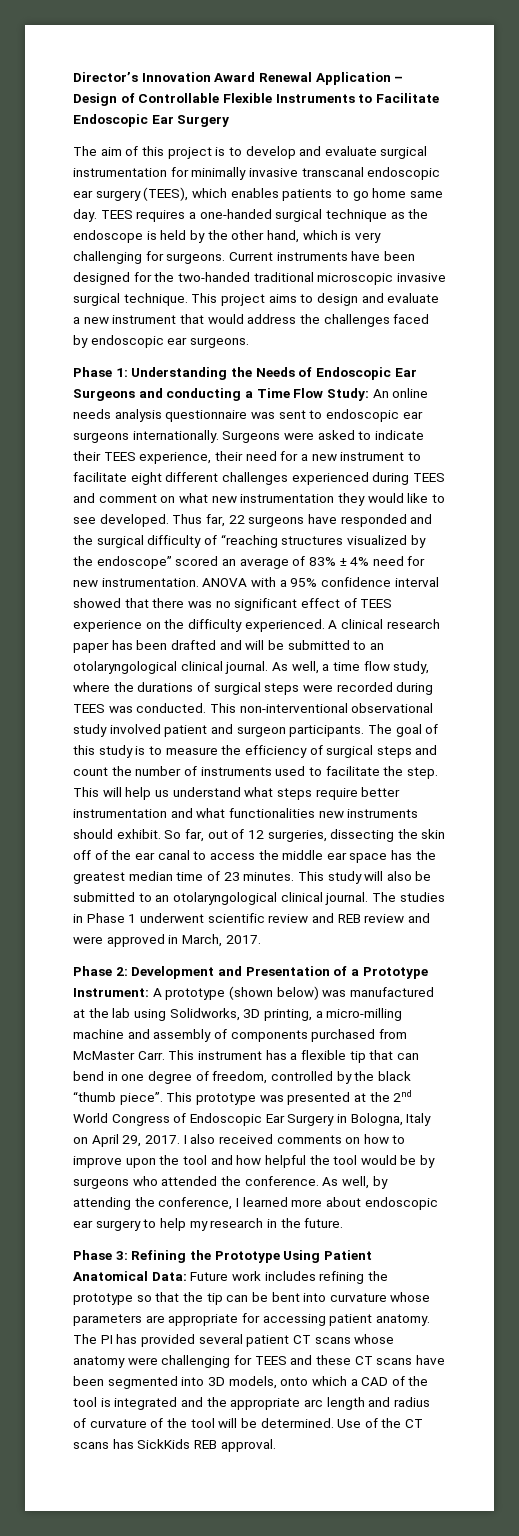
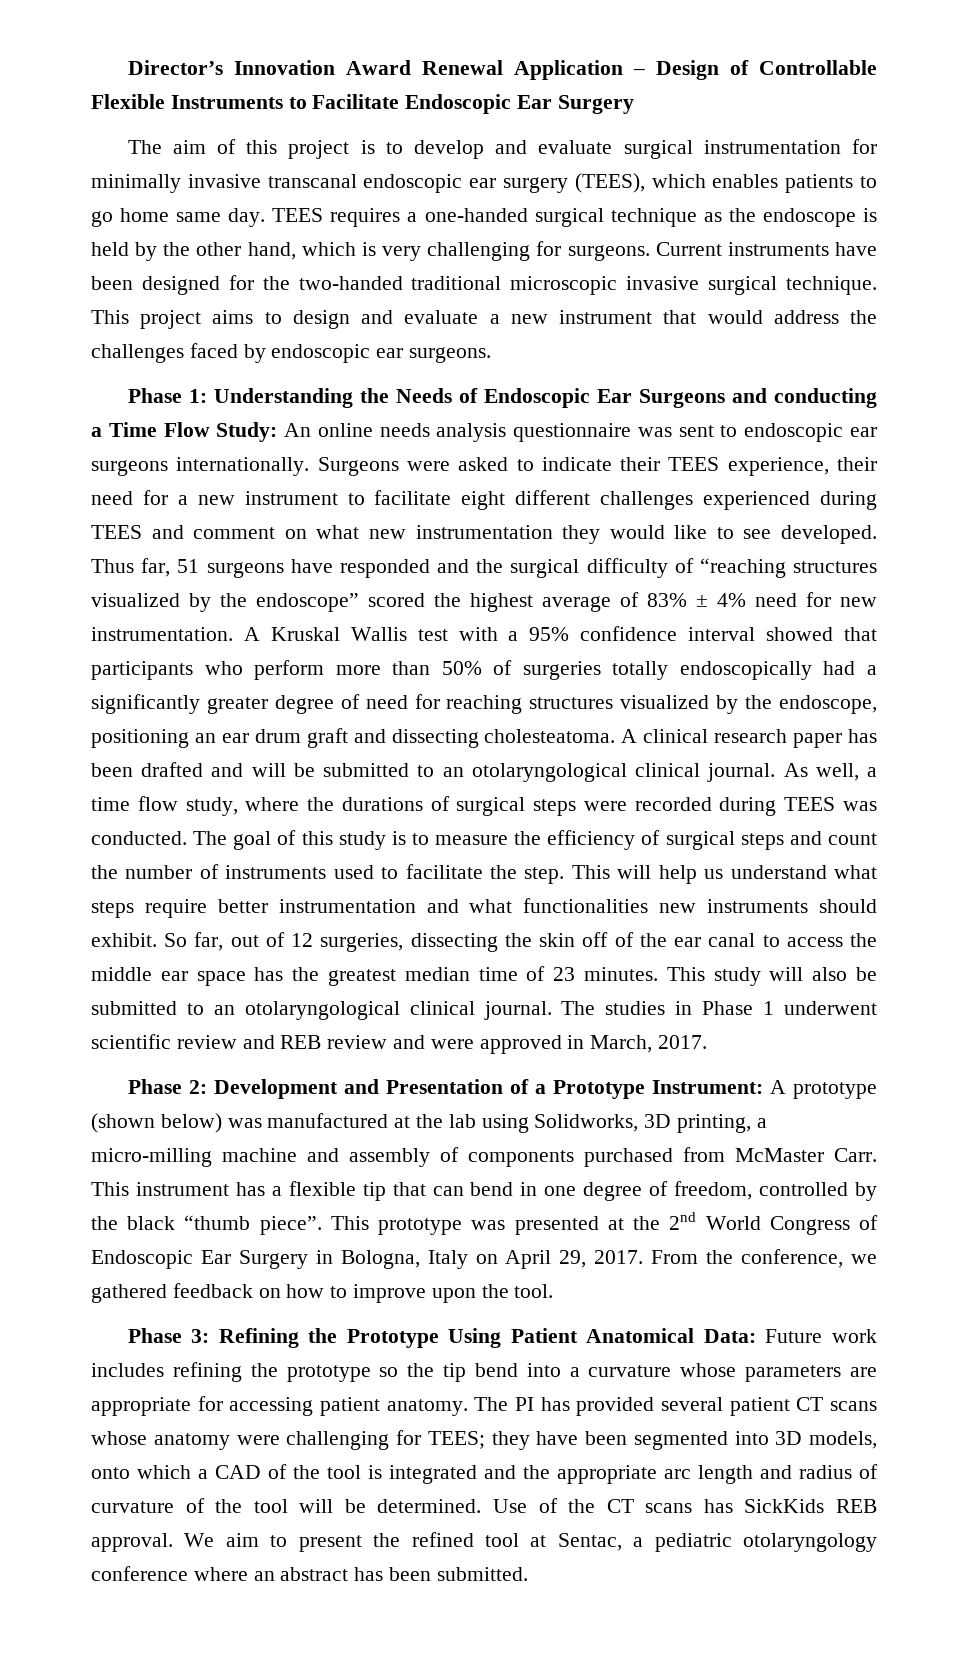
[228,515,245,524] 22 -> [177,559,200,573] 51
[221,559,236,566] an -> [434,593,533,612] the highest
[202,578,248,587] ANOVA -> [243,627,448,641] A Kruskal Wallis test
[152,598,393,611] [73,619,325,632] there was no significant effect of TEES experience on the difficulty experienced. -> [91,660,877,680] [91,694,877,714] [91,728,616,748] participants who perform more than 50% of surgeries totally endoscopically had a significantly greater degree of need for reaching structures visualized by the endoscope, positioning an ear drum graft and dissecting cholesteatoma.
[209,703,434,713] [73,724,365,737] This non-interventional observational study involved patient and surgeon participants. -> (187, 838) none
[183,1134,342,1144] I also received comments -> [651,1249,877,1268] [91,1283,253,1303] From the conference, we gathered feedback
[182,1155,436,1168] [73,1176,388,1189] [73,1197,438,1210] [73,1218,344,1231] tool and how helpful the tool would be by surgeons who attended the conference. As well, by attending the conference, I learned more about endoscopic ear surgery to help my research in the future. -> [514,1284,554,1298] tool.
[155,1292,180,1302] that -> (399, 1372) none
[226,1292,327,1302] can be bent into -> [474,1363,580,1377] bend into a
[254,1355,413,1365] TEES and these CT scans -> [427,1431,530,1450] TEES; they
(276, 1445) none -> [184,1532,877,1552] [91,1566,528,1581] We aim to present the refined tool at Sentac, a pediatric otolaryngology conference where an abstract has been submitted.

